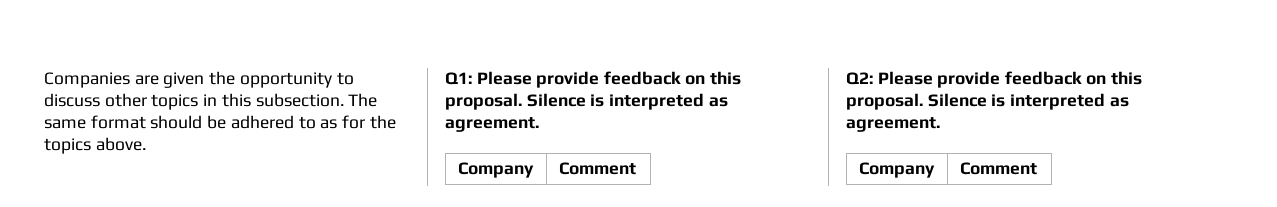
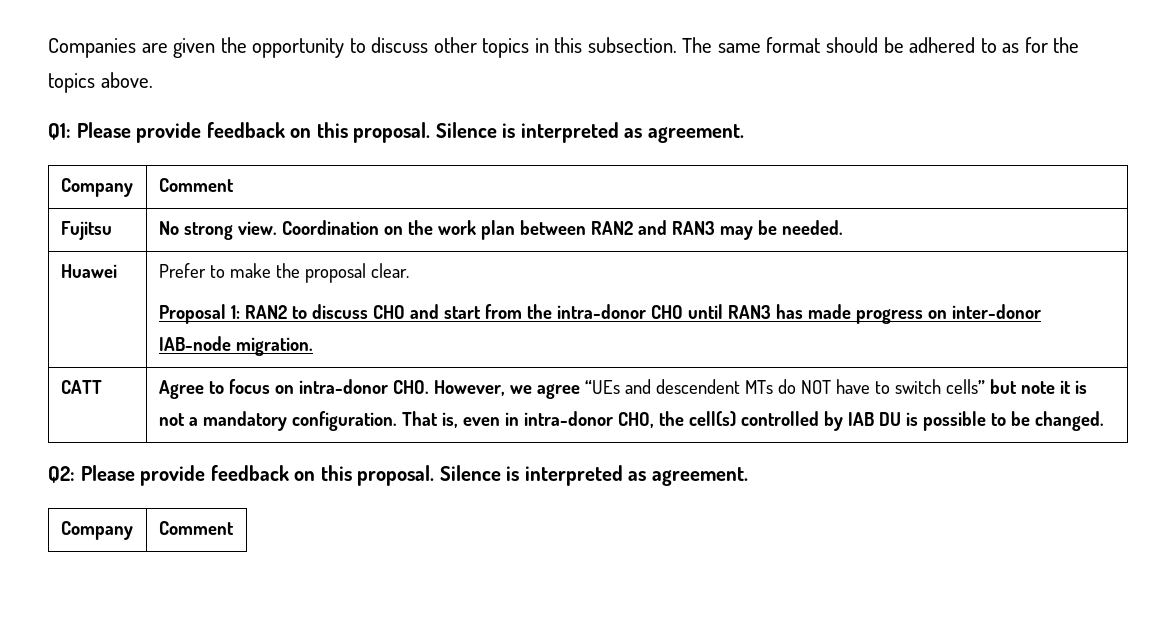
(636, 168) none -> [60,221,112,240] [158,220,843,240] [60,264,117,278] [158,263,409,283] [158,304,1041,324] [158,336,313,356] [60,380,102,394] [158,379,1087,399] [158,411,1104,431] // Fujitsu | No strong view. Coordination on the work plan between RAN2 and RAN3 may be needed. // Huawei | Prefer to make the proposal clear. // Proposal 1: RAN2 to discuss CHO and start from the intra-donor CHO until RAN3 has made progress on inter-donor IAB-node migration. // CATT | Agree to focus on intra-donor CHO. However, we agree “UEs and descendent MTs do NOT have to switch cells” but note it is not a mandatory configuration. That is, even in intra-donor CHO, the cell(s) controlled by IAB DU is possible to be changed.

